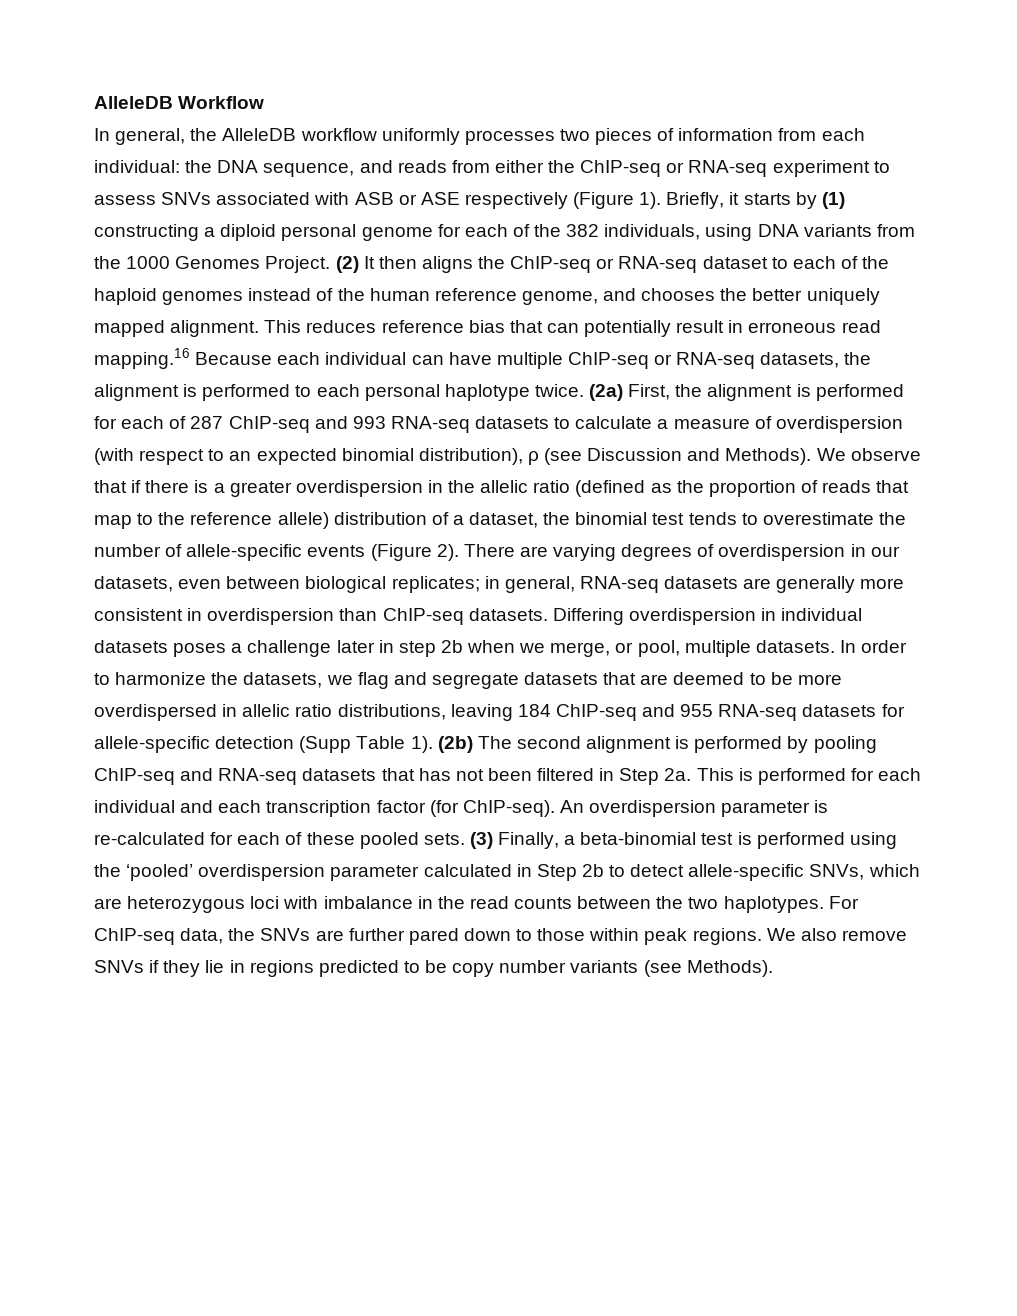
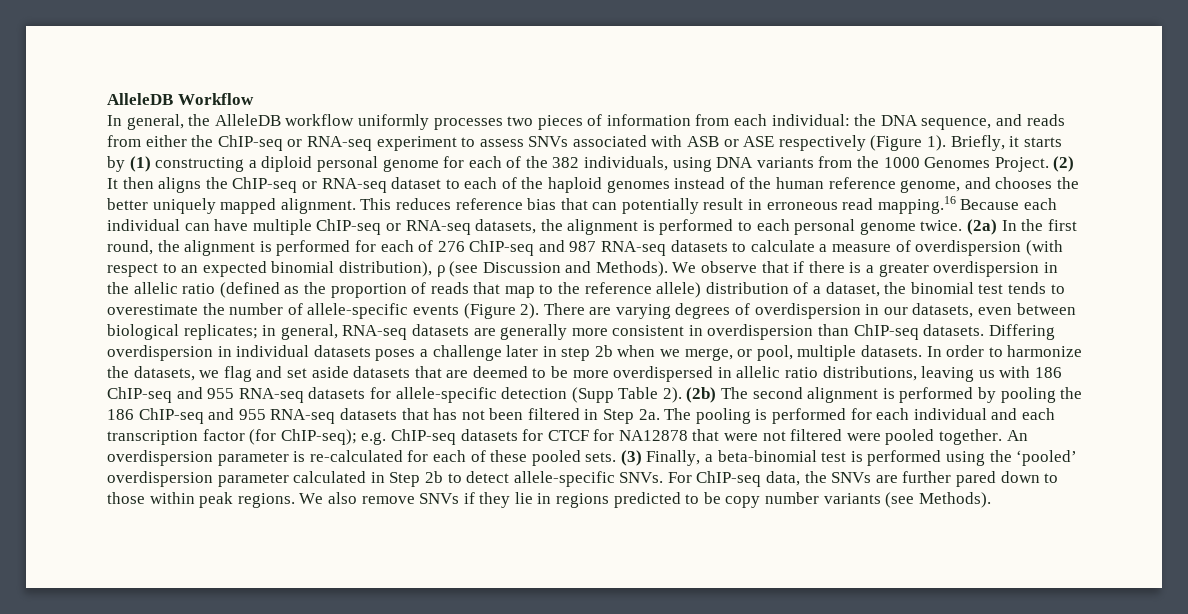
[444,384,530,401] haplotype -> [859,222,916,235] genome
[628,384,671,400] First, -> [1001,219,1077,231] [107,240,153,255] In the first round,
[190,416,386,433] 287 ChIP-seq and 993 -> [437,240,597,256] 276 ChIP-seq and 987
[431,673,519,689] segregate -> [286,366,349,378] set aside
[517,704,551,717] 184 -> [978,366,1062,378] us with 186
[410,736,433,753] 1). -> [662,387,682,403] 2).
[94,768,214,785] ChIP-seq and -> [1060,387,1083,399] [107,408,266,424] the 186 ChIP-seq and 955
[696,768,734,781] This -> [664,408,751,424] The pooling
[462,800,555,817] ChIP-seq). -> [280,429,1003,445] ChIP-seq); e.g. ChIP-seq datasets for CTCF for NA12878 that were not filtered were pooled together.
[809,864,920,880] [94,896,824,913] SNVs, which are heterozygous loci with imbalance in the read counts between the two haplotypes. -> [619,472,664,483] SNVs.

